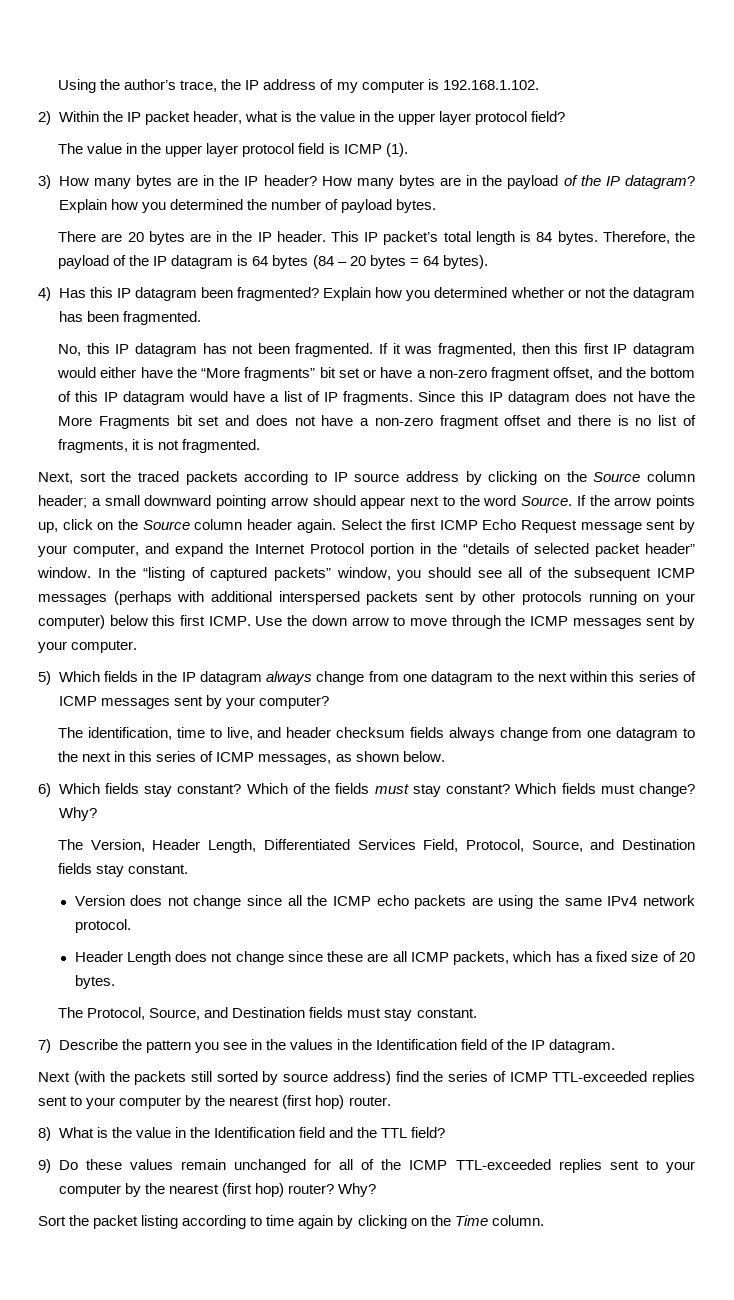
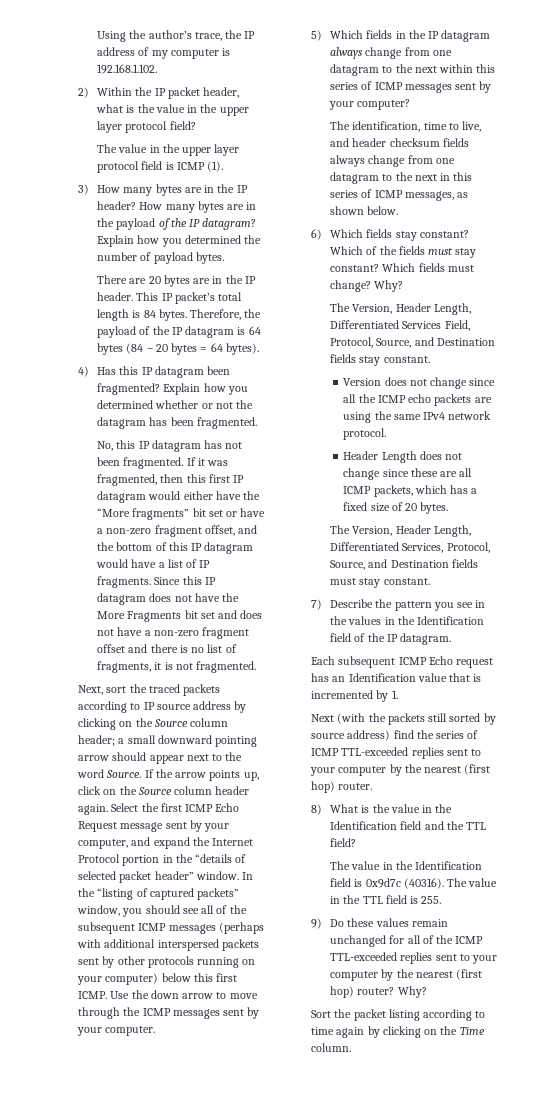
(84, 1012) none -> [352,525,471,537] [330,542,444,553] Version, Header Length, Differentiated Services,
(616, 1046) none -> [311,656,494,668] [311,673,482,682] [311,690,398,702] // Each subsequent ICMP Echo request has an Identification value that is incremented by 1.
(446, 1132) none -> [330,861,483,870] [330,878,498,889] [330,895,442,904] // The value in the Identification field is 0x9d7c (40316). The value in the TTL field is 255.

